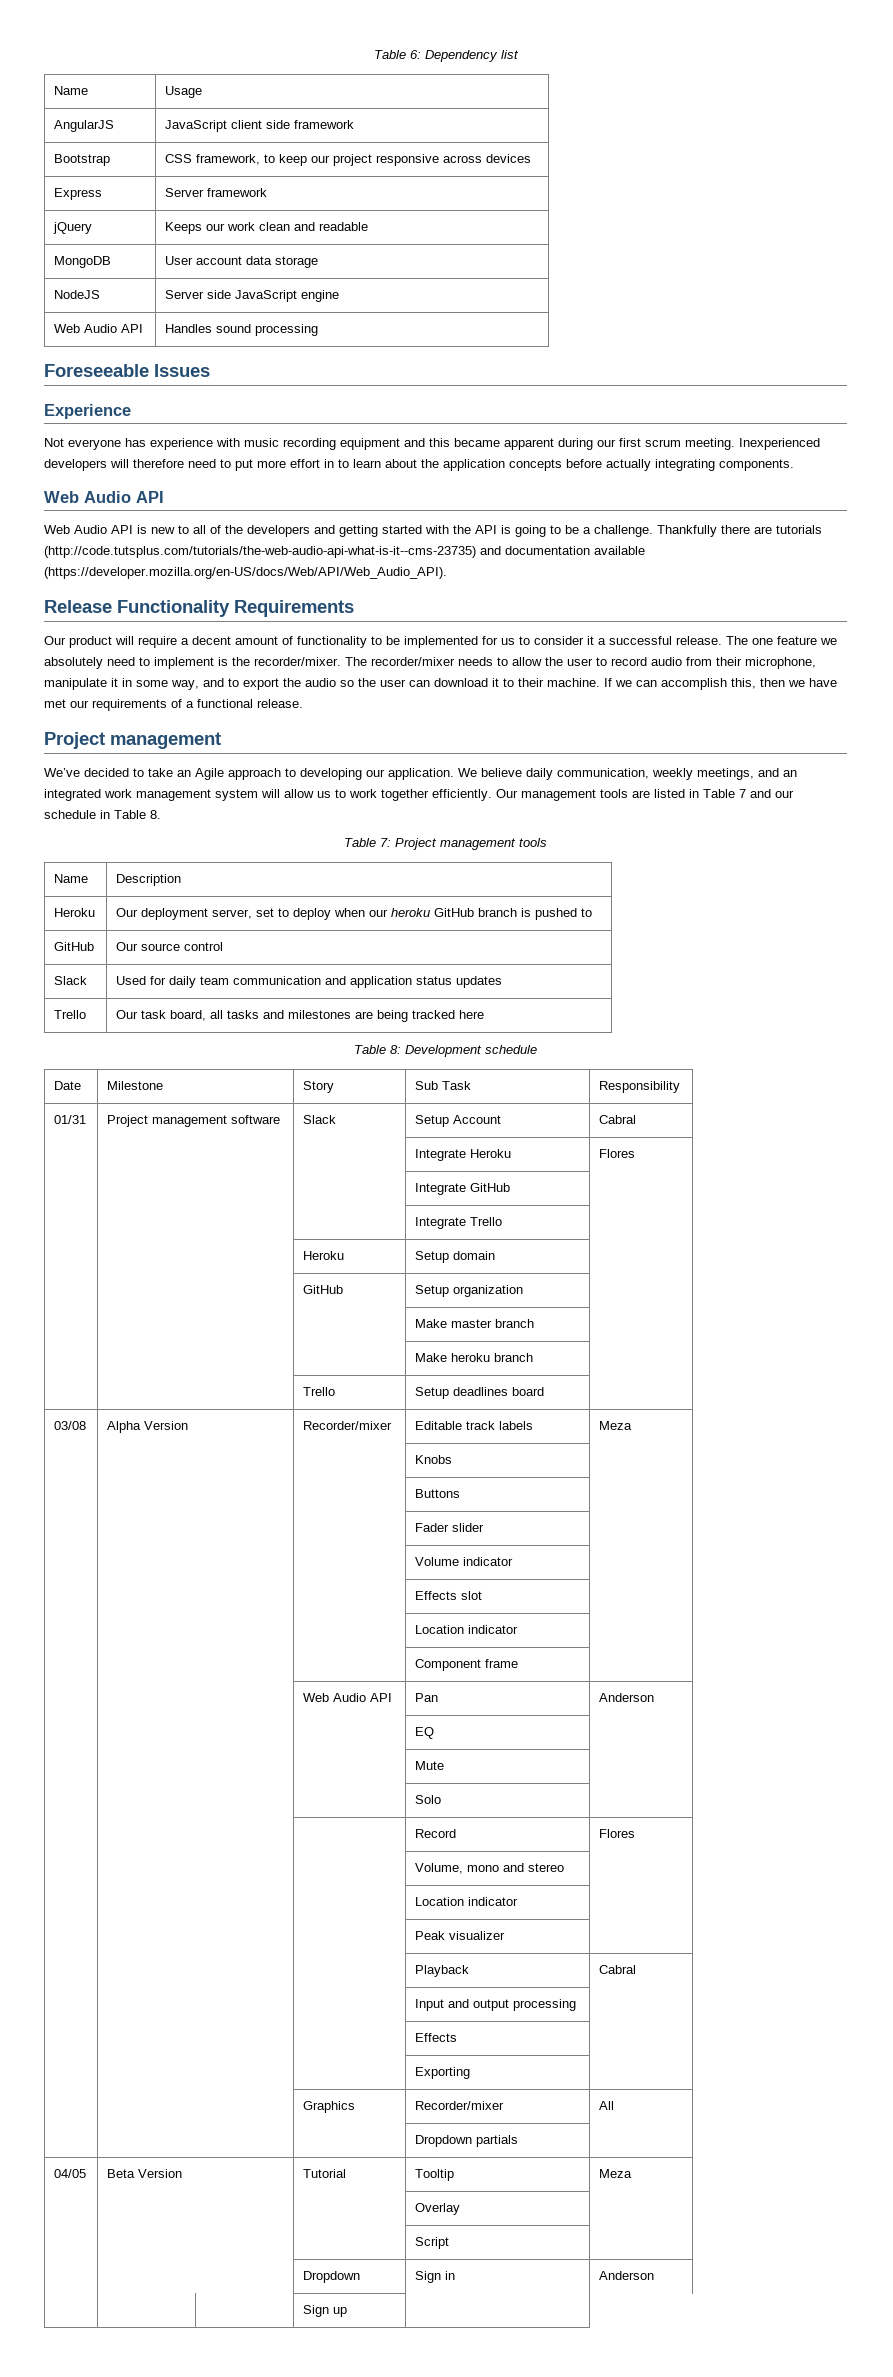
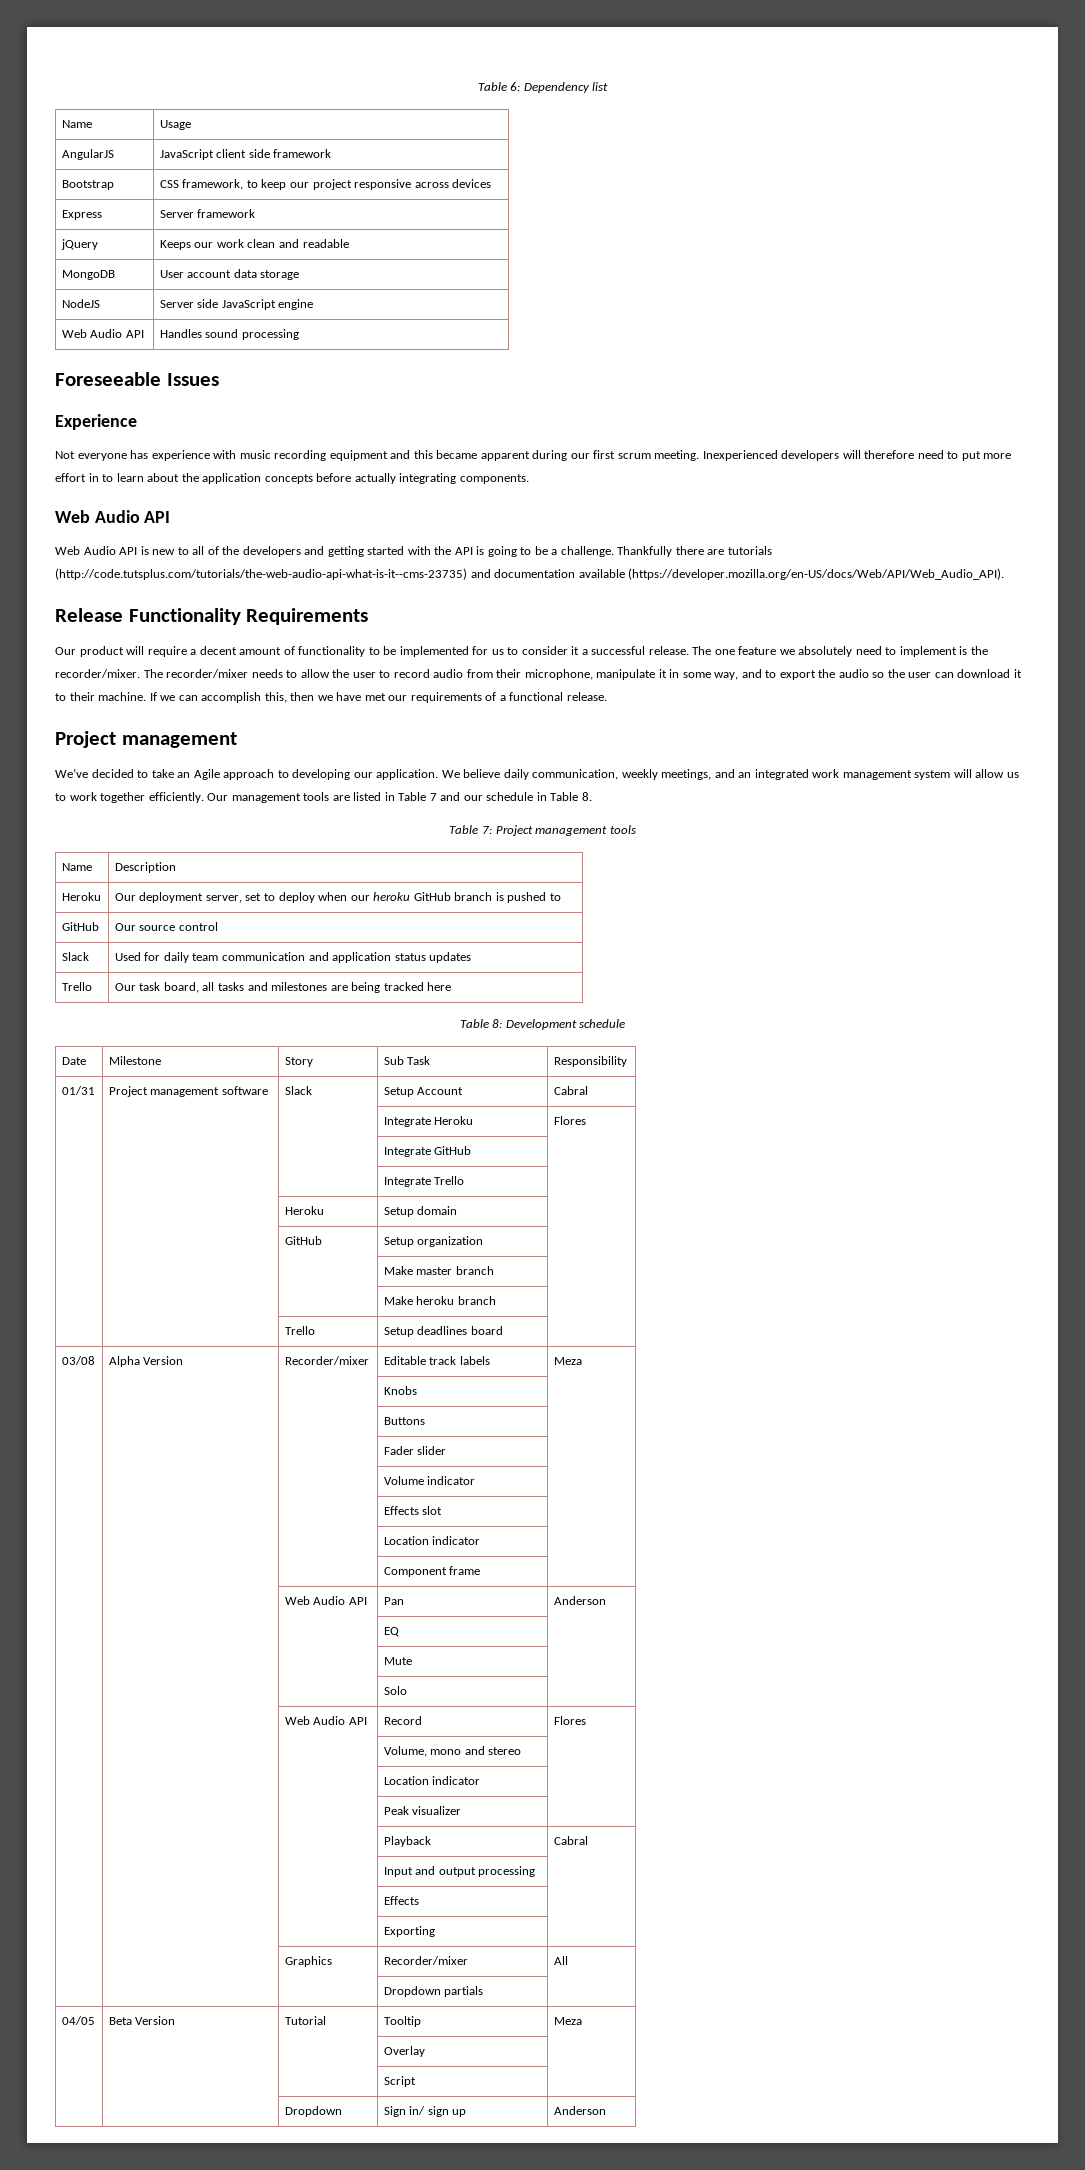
(442, 1799) none -> [284,1716,367,1725] Web Audio API
[445,2271,456,2280] [599,2271,655,2280] [303,2305,348,2317] in | Anderson // | | | Sign up | -> [409,2106,467,2117] [553,2106,606,2115] in/ sign up | Anderson

